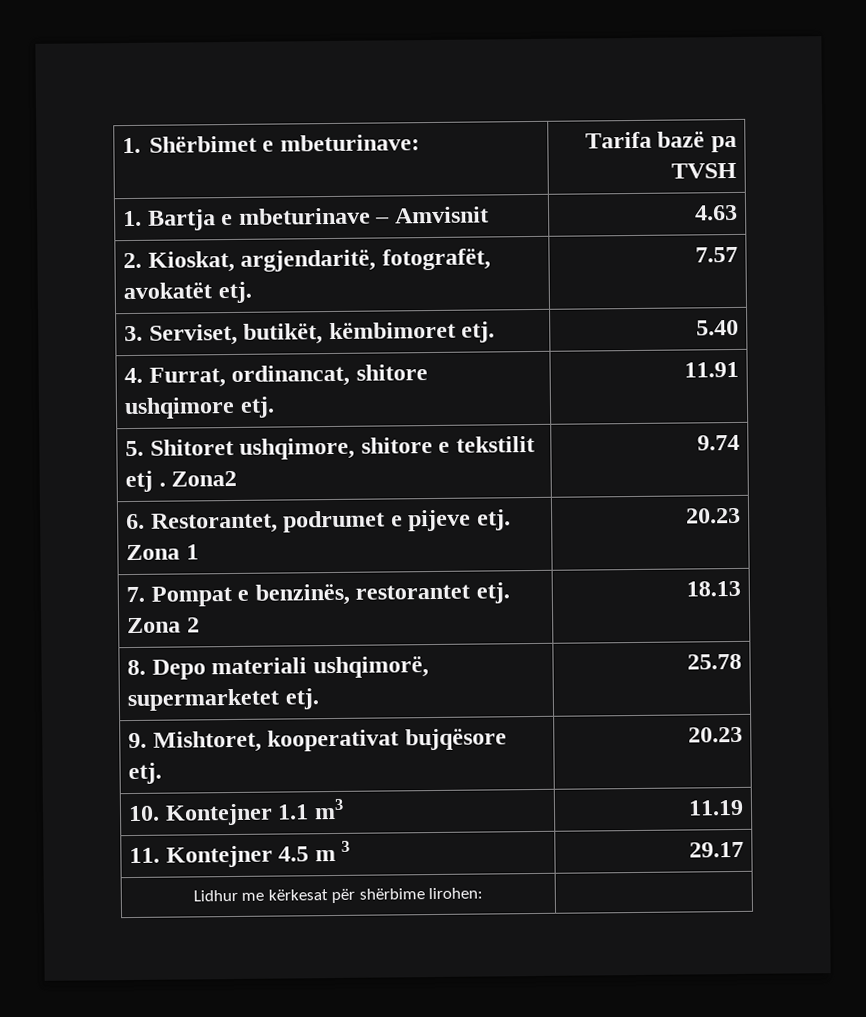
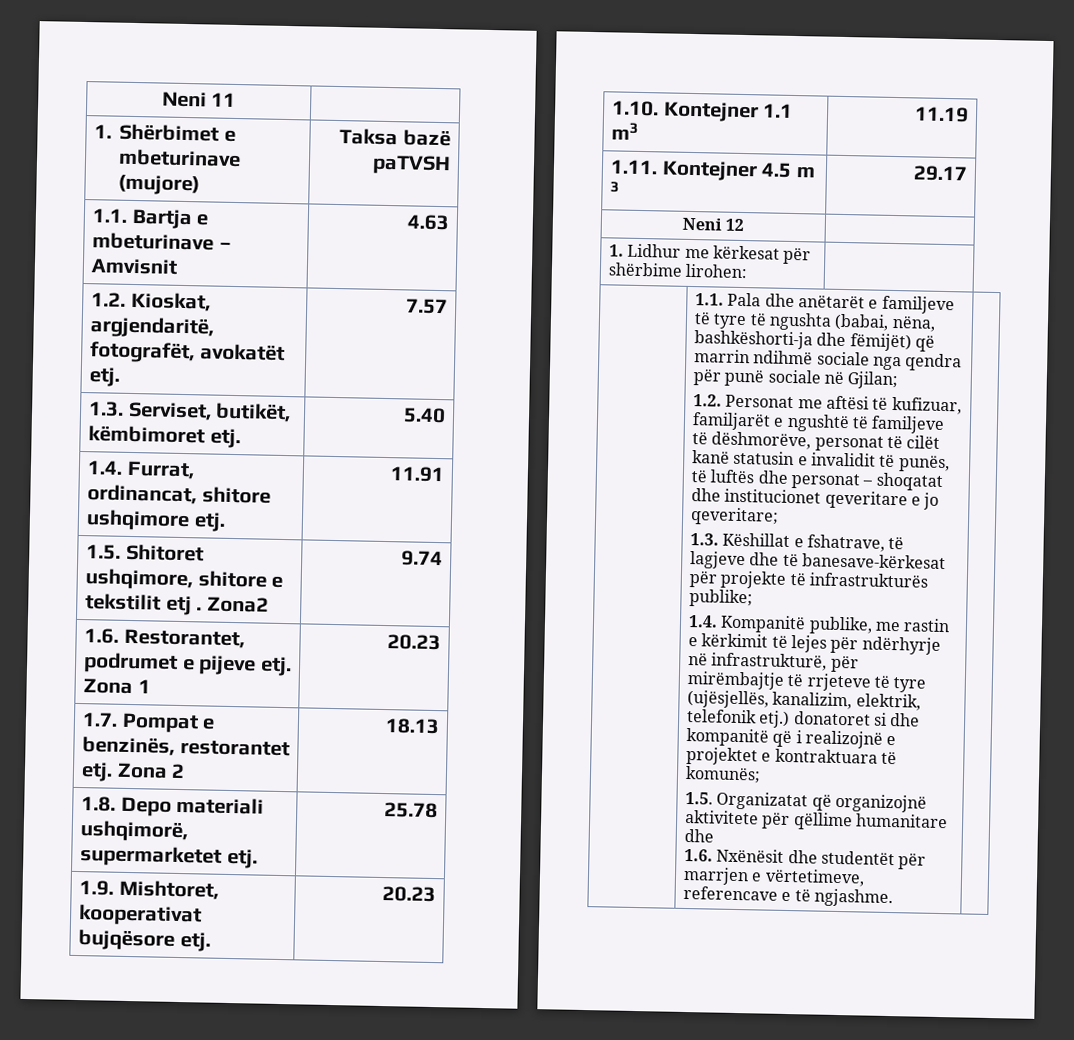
(122, 145) none -> [161,91,237,108] Neni 11 | //
[279,134,420,152] [584,131,737,153] [670,162,737,179] [123,210,143,227] mbeturinave: | Tarifa bazë pa TVSH // 1. -> [118,148,242,168] [118,174,201,196] [339,128,451,147] [371,154,451,176] [92,208,129,223] mbeturinave (mujore) | Taksa bazë paTVSH // 1.1.
[123,252,143,269] 2. -> [91,292,127,307] 1.2.
[124,325,144,342] 3. -> [88,401,125,417] 1.3.
[124,367,144,384] 4. -> [87,460,124,475] 1.4.
[125,440,145,457] 5. -> [86,544,122,560] 1.5.
[126,513,146,530] 6. -> [84,628,120,644] 1.6.
[126,586,146,603] 7. -> [82,712,119,727] 1.7.
[127,659,147,676] 8. -> [81,796,117,812] 1.8.
[128,732,148,749] 9. -> [79,880,115,896] 1.9.
[128,805,161,822] 10. -> [611,100,660,117] 1.10.
[129,847,161,864] 11. -> [610,159,659,175] 1.11.
(744, 849) none -> [681,217,745,232] [609,244,625,257] Neni 12 | // 1.
(484, 893) none -> [695,292,955,315] [694,312,936,332] [694,330,936,352] [694,349,963,372] [693,369,899,390] [693,394,962,415] [692,412,946,435] [692,431,941,452] [692,450,950,473] [691,469,943,491] [691,488,940,510] [690,507,780,526] [690,532,905,552] [690,551,947,570] [689,570,929,589] [689,589,754,608] [688,614,951,635] [688,633,941,655] [688,652,859,673] [687,671,927,693] [687,690,921,711] [687,709,921,729] [686,727,897,749] [686,746,898,766] [685,765,762,784] [685,791,928,813] [685,809,949,831] [684,828,715,843] [684,848,927,870] [683,866,865,887] [683,885,894,908] // | 1.1. Pala dhe anëtarët e familjeve të tyre të ngushta (babai, nëna, bashkëshorti-ja dhe fëmijët) që marrin ndihmë sociale nga qendra për punë sociale në Gjilan; // 1.2. Personat me aftësi të kufizuar, familjarët e ngushtë të familjeve të dëshmorëve, personat të cilët kanë statusin e invalidit të punës, të luftës dhe personat – shoqatat dhe institucionet qeveritare e jo qeveritare; // 1.3. Këshillat e fshatrave, të lagjeve dhe të banesave-kërkesat për projekte të infrastrukturës publike; // 1.4. Kompanitë publike, me rastin e kërkimit të lejes për ndërhyrje në infrastrukturë, për mirëmbajtje të rrjeteve të tyre (ujësjellës, kanalizim, elektrik, telefonik etj.) donatoret si dhe kompanitë që i realizojnë e projektet e kontraktuara të komunës; // 1.5. Organizatat që organizojnë aktivitete për qëllime humanitare dhe // 1.6. Nxënësit dhe studentët për marrjen e vërtetimeve, referencave e të ngjashme. |

